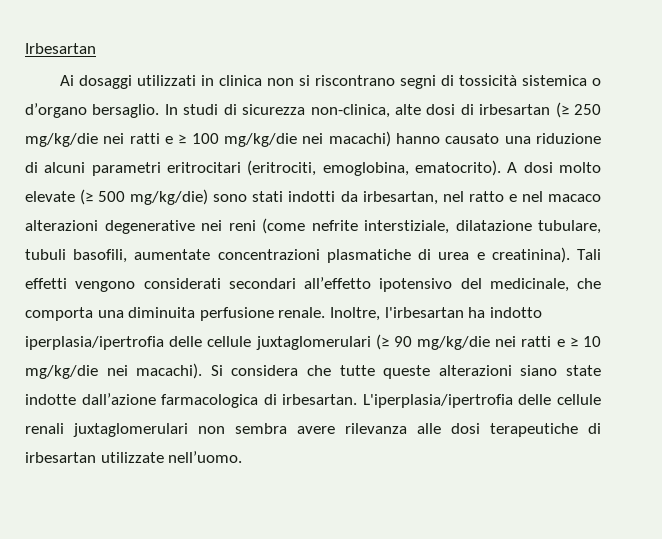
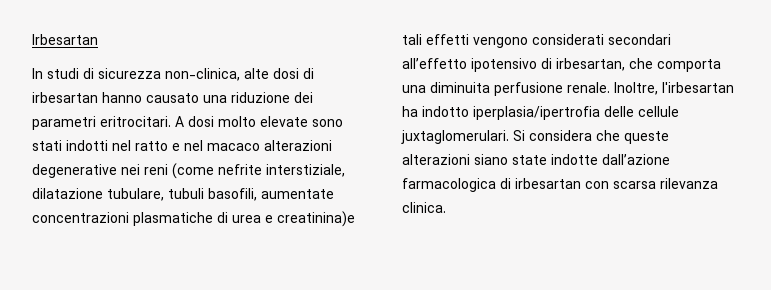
[60,75,601,89] [25,103,160,118] Ai dosaggi utilizzati in clinica non si riscontrano segni di tossicità sistemica o d’organo bersaglio. -> (98, 39) none
[555,102,601,118] [25,131,601,147] [25,160,501,176] (≥ 250 mg/kg/die nei ratti e ≥ 100 mg/kg/die nei macachi) hanno causato una riduzione di alcuni parametri eritrocitari (eritrociti, emoglobina, ematocrito). -> [102,92,313,103] [32,116,171,130] hanno causato una riduzione dei parametri eritrocitari.
[80,189,209,205] (≥ 500 mg/kg/die) -> (308, 121) none
[340,191,438,205] da irbesartan, -> (108, 145) none
[491,247,601,263] creatinina). Tali -> [277,211,355,227] [402,34,422,45] creatinina)e tali
[460,278,569,292] del medicinale, -> [541,58,625,71] di irbesartan,
[255,334,601,350] [25,363,203,379] juxtaglomerulari (≥ 90 mg/kg/die nei ratti e ≥ 10 mg/kg/die nei macachi). -> [401,130,509,144] juxtaglomerulari.
[339,365,375,376] tutte -> (620, 135) none
[282,394,601,408] [25,423,601,437] [25,451,243,463] irbesartan. L'iperplasia/ipertrofia delle cellule renali juxtaglomerulari non sembra avere rilevanza alle dosi terapeutiche di irbesartan utilizzate nell’uomo. -> [515,178,718,189] [402,202,446,213] irbesartan con scarsa rilevanza clinica.

